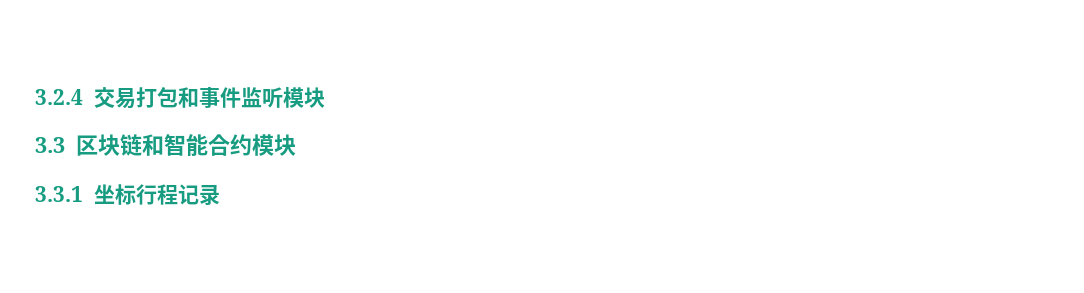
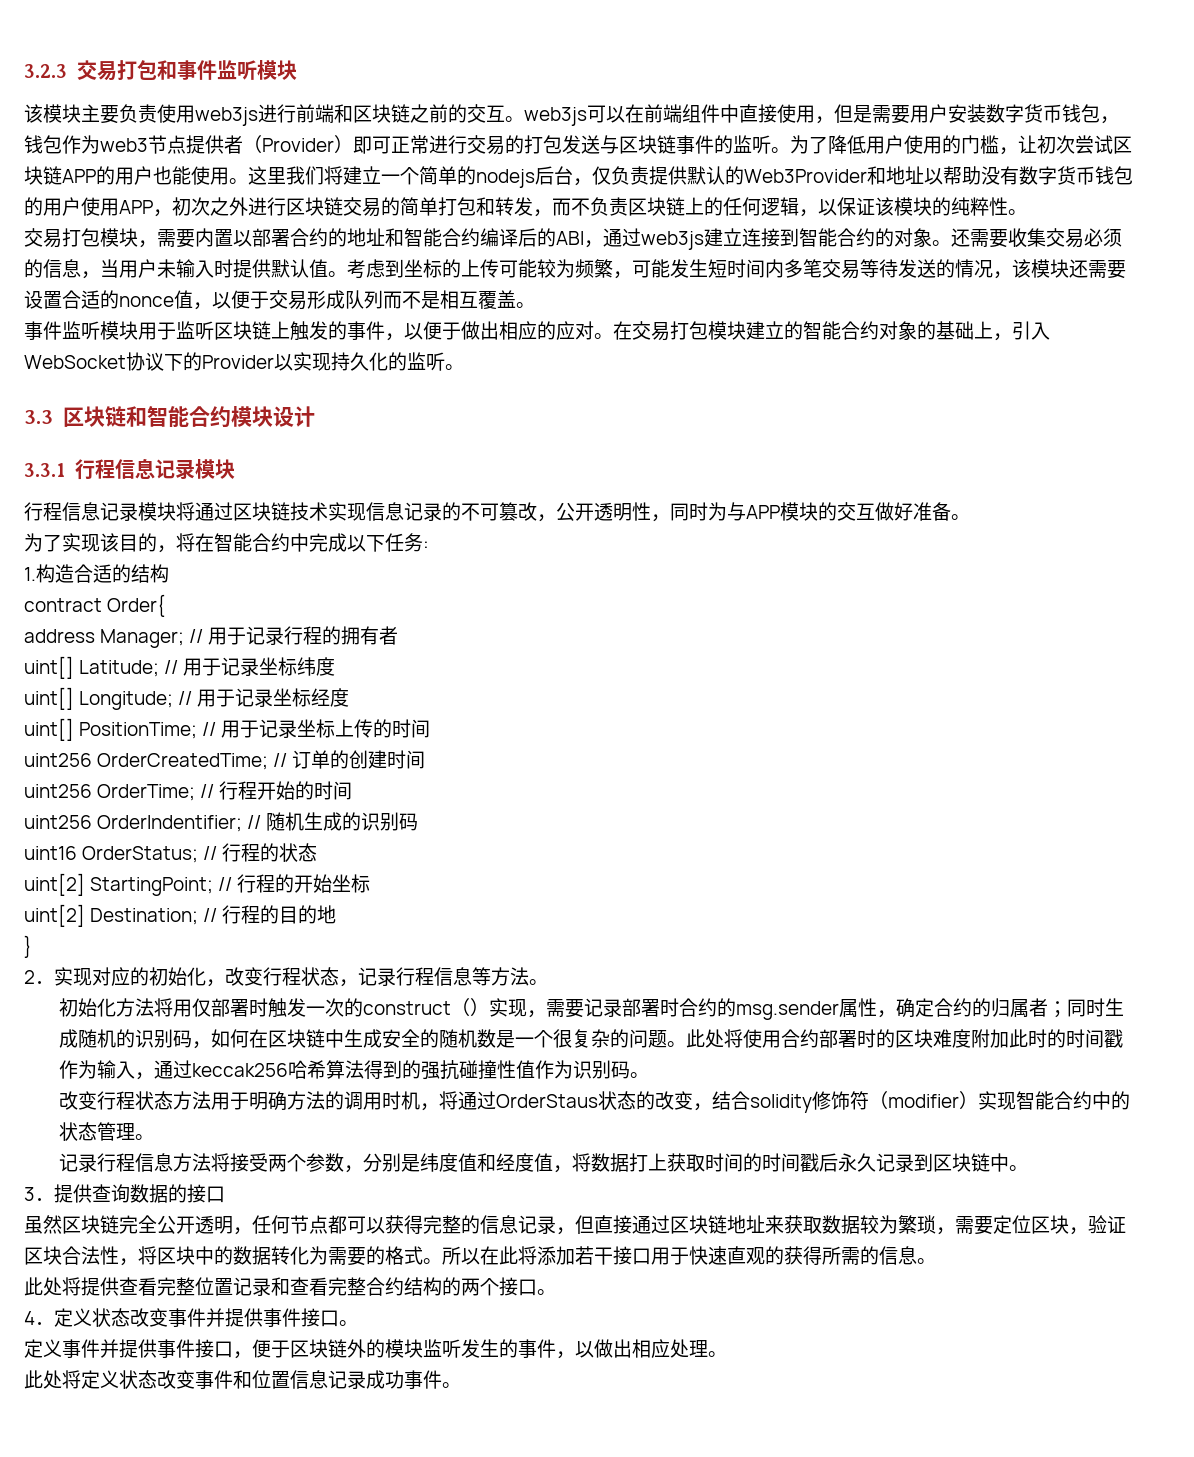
[35,89,83,105] 3.2.4 -> [24,64,67,78] 3.2.3
(325, 97) none -> [24,104,1119,126] [24,135,1132,155] [24,166,1133,188] [24,197,1027,217] [24,228,1122,250] [24,259,1126,279] [24,290,535,310] [24,321,1050,341] [24,352,464,371] // 该模块主要负责使用web3js进行前端和区块链之前的交互。web3js可以在前端组件中直接使用，但是需要用户安装数字货币钱包，钱包作为web3节点提供者（Provider）即可正常进行交易的打包发送与区块链事件的监听。为了降低用户使用的门槛，让初次尝试区块链APP的用户也能使用。这里我们将建立一个简单的nodejs后台，仅负责提供默认的Web3Provider和地址以帮助没有数字货币钱包的用户使用APP，初次之外进行区块链交易的简单打包和转发，而不负责区块链上的任何逻辑，以保证该模块的纯粹性。 // 交易打包模块，需要内置以部署合约的地址和智能合约编译后的ABI，通过web3js建立连接到智能合约的对象。还需要收集交易必须的信息，当用户未输入时提供默认值。考虑到坐标的上传可能较为频繁，可能发生短时间内多笔交易等待发送的情况，该模块还需要设置合适的nonce值，以便于交易形成队列而不是相互覆盖。 // 事件监听模块用于监听区块链上触发的事件，以便于做出相应的应对。在交易打包模块建立的智能合约对象的基础上，引入WebSocket协议下的Provider以实现持久化的监听。
(296, 145) none -> [272,406,315,427] 设计
[93,184,220,206] 坐标行程记录 -> [74,458,235,480] [24,502,970,522] [24,533,429,553] [24,564,169,583] [24,594,166,617] [24,626,399,648] [24,656,336,679] [24,687,350,710] [24,718,431,741] [24,750,426,770] [24,781,353,801] [24,812,419,832] [24,843,318,863] [24,873,371,896] [24,904,337,927] [24,935,32,958] [24,967,548,987] [58,998,1124,1020] [58,1029,1123,1049] [58,1060,649,1080] [58,1091,1130,1113] [58,1122,154,1141] [58,1153,1028,1173] [24,1184,225,1203] [24,1215,1126,1235] [24,1246,936,1266] [24,1277,556,1296] [24,1308,358,1327] [24,1339,727,1359] [24,1370,461,1389] 行程信息记录模块 // 行程信息记录模块将通过区块链技术实现信息记录的不可篡改，公开透明性，同时为与APP模块的交互做好准备。 // 为了实现该目的，将在智能合约中完成以下任务: // 1.构造合适的结构 // contract Order{ // address Manager; // 用于记录行程的拥有者 // uint[] Latitude; // 用于记录坐标纬度 // uint[] Longitude; // 用于记录坐标经度 // uint[] PositionTime; // 用于记录坐标上传的时间 // uint256 OrderCreatedTime; // 订单的创建时间 // uint256 OrderTime; // 行程开始的时间 // uint256 OrderIndentifier; // 随机生成的识别码 // uint16 OrderStatus; // 行程的状态 // uint[2] StartingPoint; // 行程的开始坐标 // uint[2] Destination; // 行程的目的地 // } // 2．实现对应的初始化，改变行程状态，记录行程信息等方法。 // 初始化方法将用仅部署时触发一次的construct（）实现，需要记录部署时合约的msg.sender属性，确定合约的归属者；同时生成随机的识别码，如何在区块链中生成安全的随机数是一个很复杂的问题。此处将使用合约部署时的区块难度附加此时的时间戳作为输入，通过keccak256哈希算法得到的强抗碰撞性值作为识别码。 // 改变行程状态方法用于明确方法的调用时机，将通过OrderStaus状态的改变，结合solidity修饰符（modifier）实现智能合约中的状态管理。 // 记录行程信息方法将接受两个参数，分别是纬度值和经度值，将数据打上获取时间的时间戳后永久记录到区块链中。 // 3．提供查询数据的接口 // 虽然区块链完全公开透明，任何节点都可以获得完整的信息记录，但直接通过区块链地址来获取数据较为繁琐，需要定位区块，验证区块合法性，将区块中的数据转化为需要的格式。所以在此将添加若干接口用于快速直观的获得所需的信息。 // 此处将提供查看完整位置记录和查看完整合约结构的两个接口。 // 4．定义状态改变事件并提供事件接口。 // 定义事件并提供事件接口，便于区块链外的模块监听发生的事件，以做出相应处理。 // 此处将定义状态改变事件和位置信息记录成功事件。

